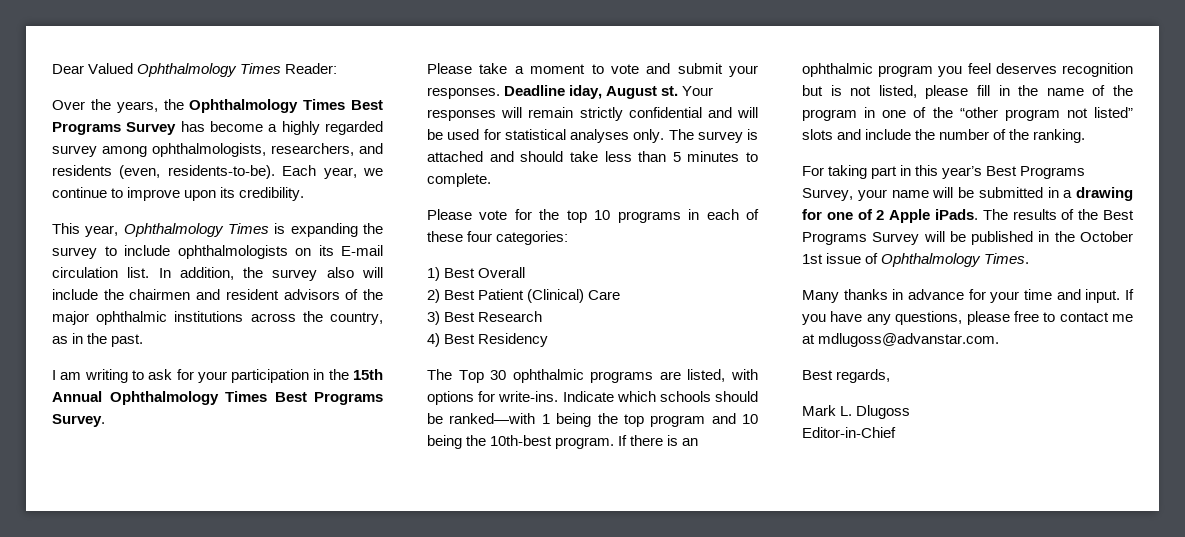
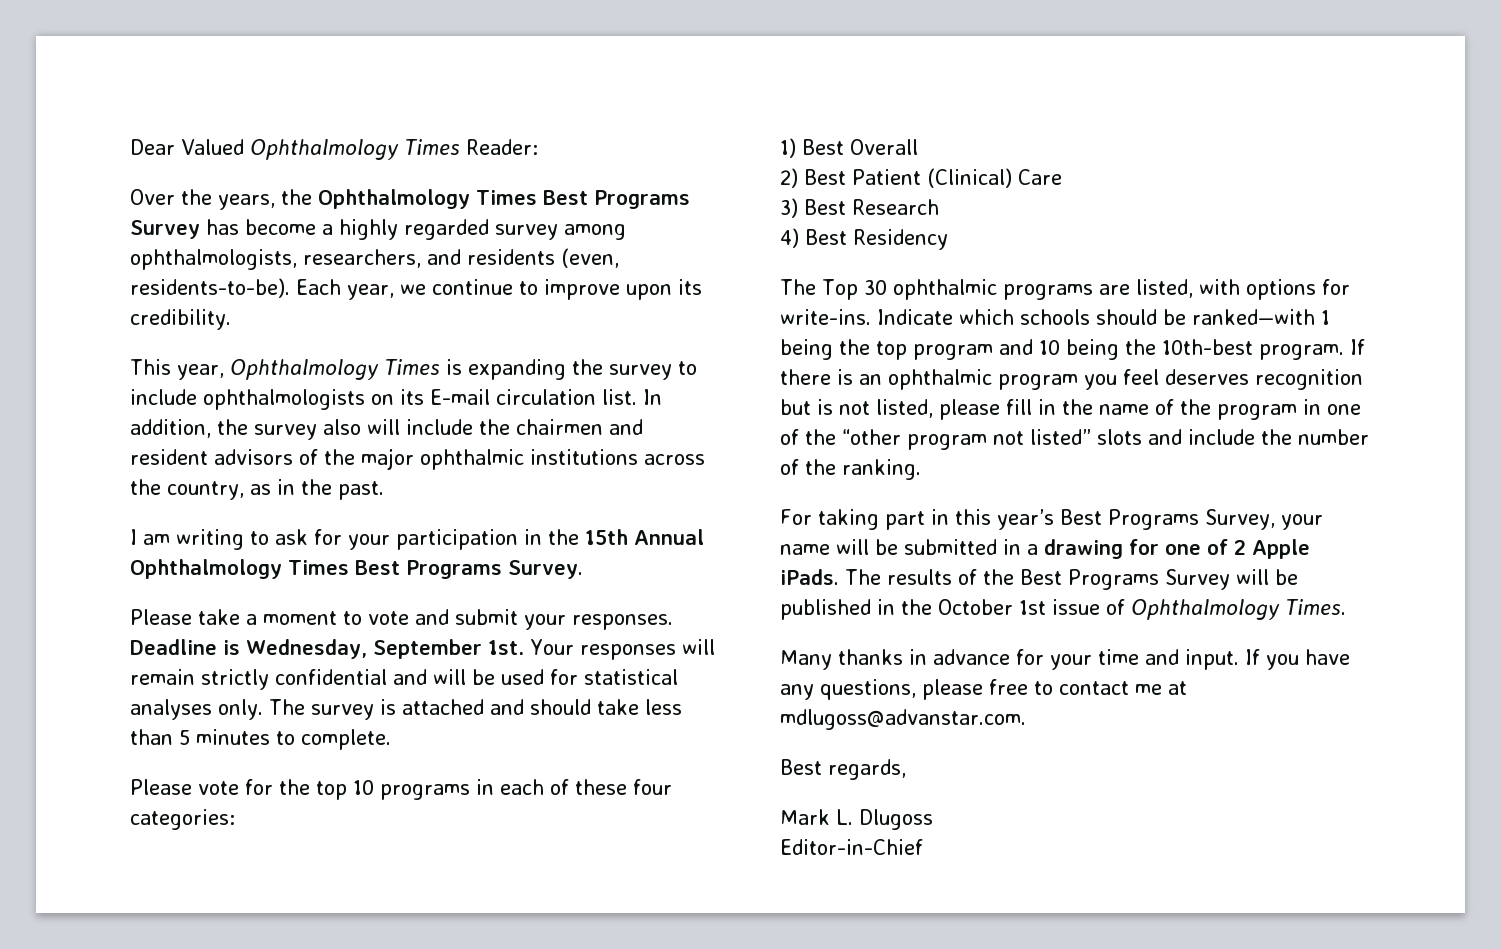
[569,85,679,99] iday, August st. -> [223,639,524,659] is Wednesday, September 1st.

